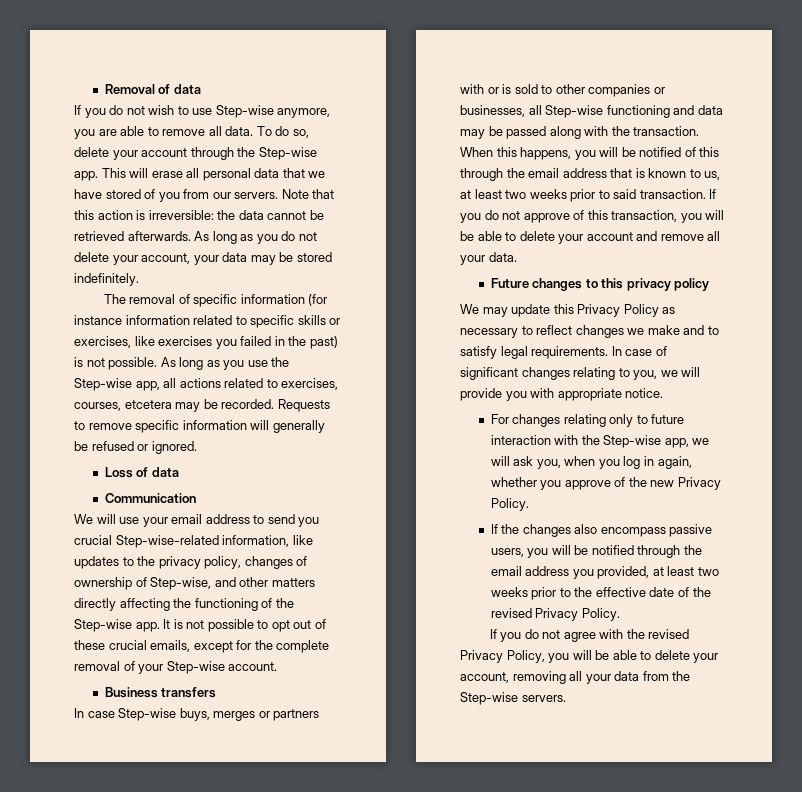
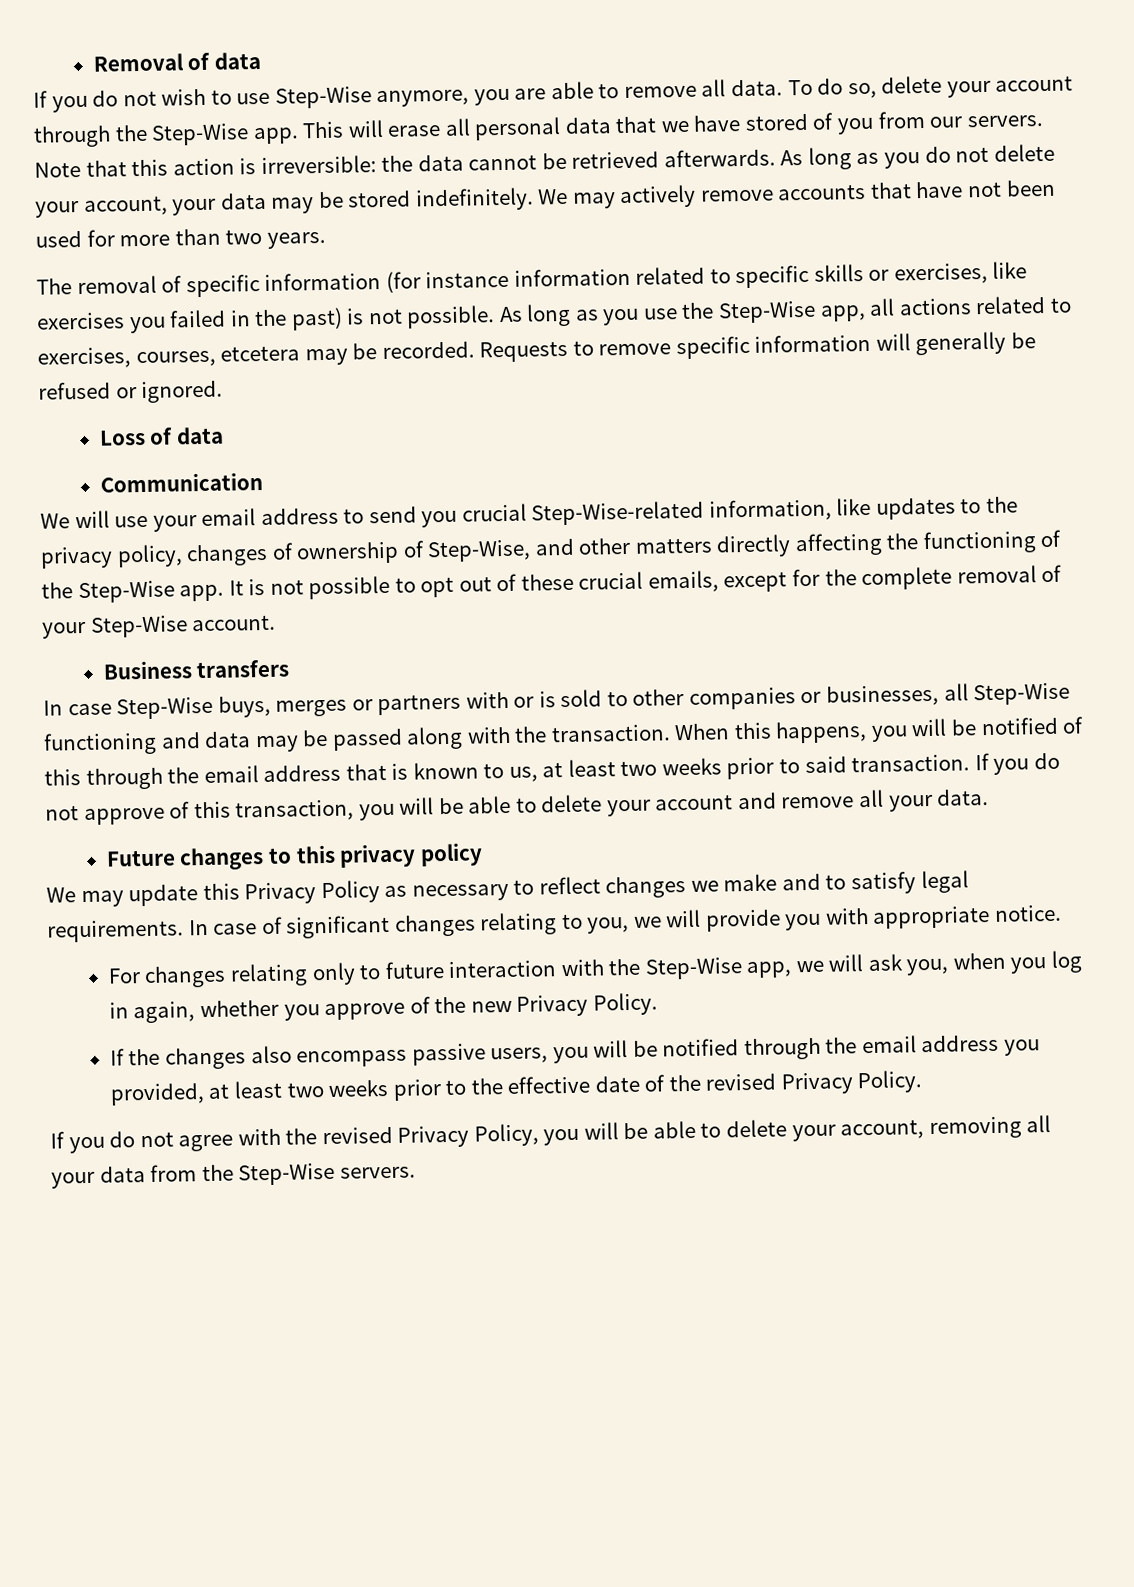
[215,105,274,118] Step-wise -> [274,86,372,109] Step-Wise
[258,147,317,160] Step-wise -> [151,123,250,146] Step-Wise
(139, 279) none -> [537,179,1056,209] [35,228,326,249] We may actively remove accounts that have not been used for more than two years.
[74,378,132,391] Step-wise -> [718,300,817,324] Step-Wise
[115,535,219,548] Step-wise-related -> [531,500,705,526] Step-Wise-related
[150,577,212,590] Step-wise, -> [427,539,532,563] Step-Wise,
[74,619,132,632] Step-wise -> [77,580,175,604] Step-Wise
[166,661,225,674] Step-wise -> [90,615,188,638] Step-Wise
[118,708,177,721] Step-wise -> [116,696,214,720] Step-Wise
[545,105,604,118] Step-wise -> [973,682,1071,706] Step-Wise
[603,435,662,448] Step-wise -> [644,957,743,980] Step-Wise
[460,692,518,705] Step-wise -> [238,1162,336,1186] Step-Wise

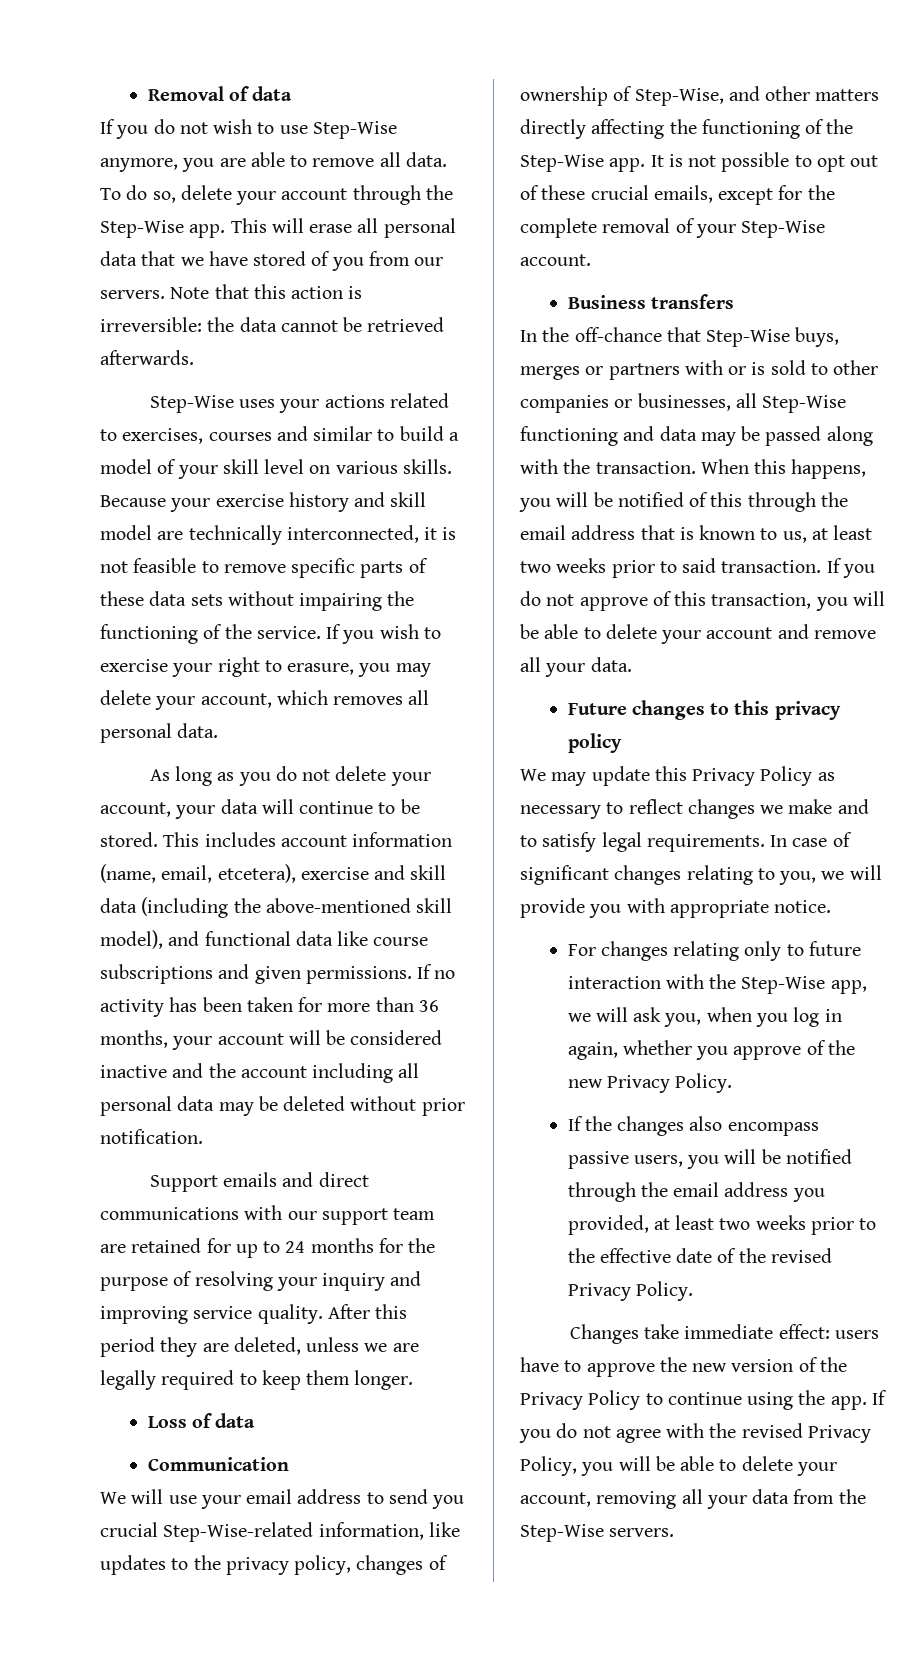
(776, 158) none -> [149,393,449,413] [100,426,459,444] [100,459,452,479] [100,492,427,512] [100,525,457,545] [100,558,428,578] [100,591,415,611] [100,624,441,644] [100,657,431,677] [100,690,430,710] [100,723,219,743] // Step-Wise uses your actions related to exercises, courses and similar to build a model of your skill level on various skills. Because your exercise history and skill model are technically interconnected, it is not feasible to remove specific parts of these data sets without impairing the functioning of the service. If you wish to exercise your right to erasure, you may delete your account, which removes all personal data. //
[271,179,1056,214] [35,228,326,249] [36,261,1028,298] [36,295,1072,334] [37,331,1036,369] [38,380,224,404] may be stored indefinitely. We may actively remove accounts that have not been used for more than two years. // The removal of specific information (for instance information related to specific skills or exercises, like exercises you failed in the past) is not possible. As long as you use the Step-Wise app, all actions related to exercises, courses, etcetera may be recorded. Requests to remove specific information will generally be refused or ignored. -> [261,799,420,814] [100,832,453,847] [100,864,447,883] [100,897,453,918] [100,930,429,949] [100,964,456,984] [100,997,439,1017] [100,1030,443,1050] [100,1063,420,1083] [100,1096,465,1116] [100,1129,203,1144] [149,1172,369,1192] [100,1205,436,1225] [100,1238,436,1258] [100,1271,422,1291] [100,1304,408,1324] [100,1337,419,1357] [100,1370,414,1390] will continue to be stored. This includes account information (name, email, etcetera), exercise and skill data (including the above-mentioned skill model), and functional data like course subscriptions and given permissions. If no activity has been taken for more than 36 months, your account will be considered inactive and the account including all personal data may be deleted without prior notification. // Support emails and direct communications with our support team are retained for up to 24 months for the purpose of resolving your inquiry and improving service quality. After this period they are deleted, unless we are legally required to keep them longer.
[67,703,112,716] case -> [542,327,701,342] the off-chance that
(924, 1082) none -> [569,1324,879,1344] [520,1357,847,1377] [520,1390,867,1410] Changes take immediate effect: users have to approve the new version of the Privacy Policy to continue using the app.

